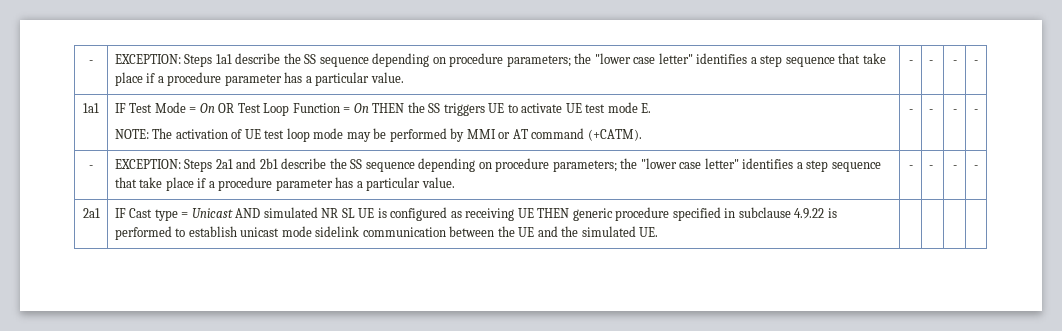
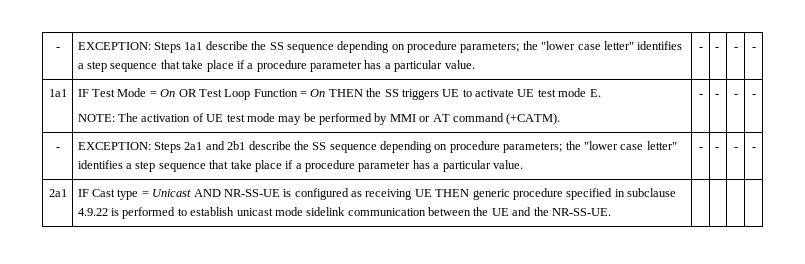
[286,128,310,142] loop -> (245, 118) none
[263,207,375,218] simulated NR SL UE -> [223,189,280,197] NR-SS-UE
[581,226,659,237] simulated UE. -> [551,208,611,216] NR-SS-UE.

